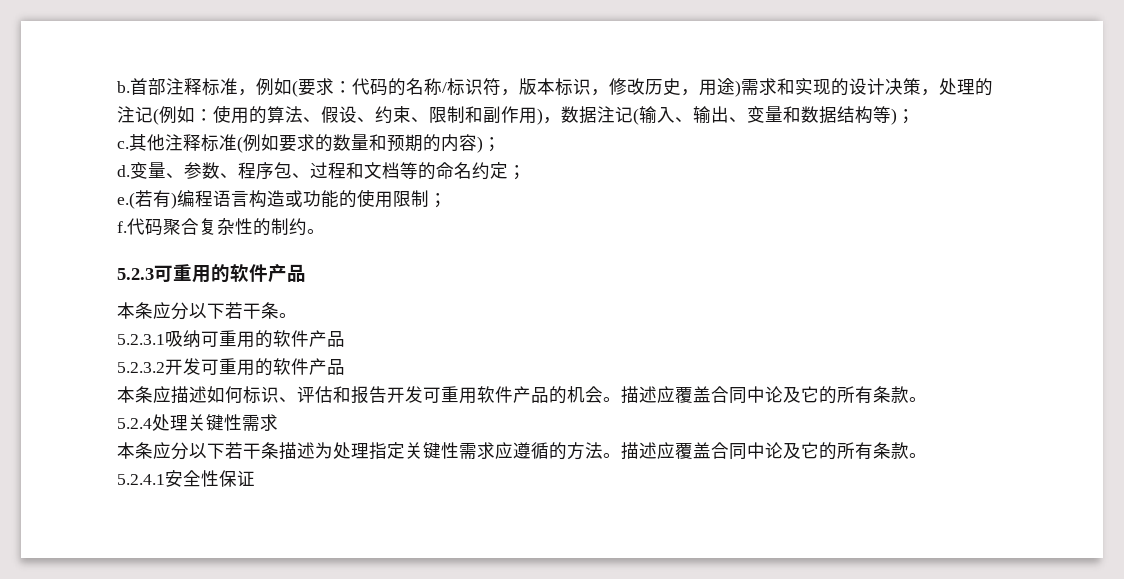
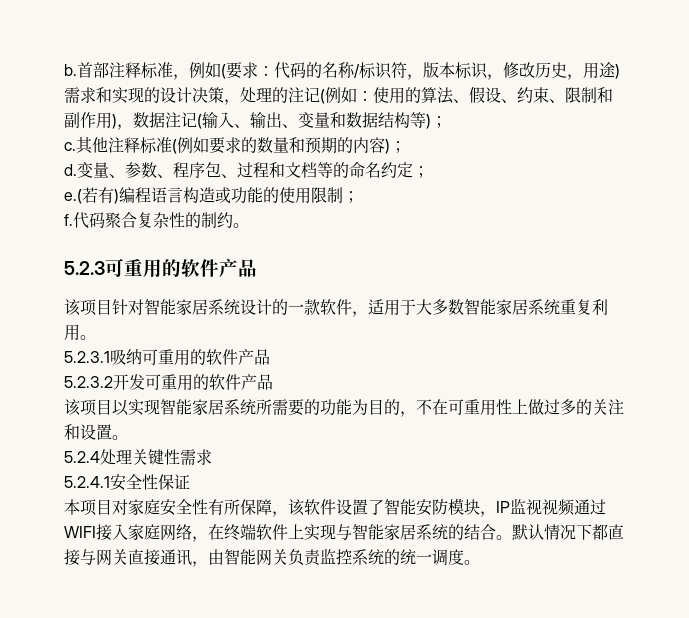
[117,302,279,320] 本条应分以下若干条 -> [64,299,608,317] [64,324,80,341] 该项目针对智能家居系统设计的一款软件，适用于大多数智能家居系统重复利用
[117,386,909,404] 本条应描述如何标识、评估和报告开发可重用软件产品的机会。描述应覆盖合同中论及它的所有条款 -> [64,399,624,417] [64,424,112,440] 该项目以实现智能家居系统所需要的功能为目的，不在可重用性上做过多的关注和设置
[117,442,927,460] [117,470,255,487] 本条应分以下若干条描述为处理指定关键性需求应遵循的方法。描述应覆盖合同中论及它的所有条款。 // 5.2.4.1安全性保证 -> [64,474,190,491] [64,498,606,517] [64,524,624,542] [64,548,480,567] 5.2.4.1安全性保证 // 本项目对家庭安全性有所保障，该软件设置了智能安防模块，IP监视视频通过WIFI接入家庭网络，在终端软件上实现与智能家居系统的结合。默认情况下都直接与网关直接通讯，由智能网关负责监控系统的统一调度。

